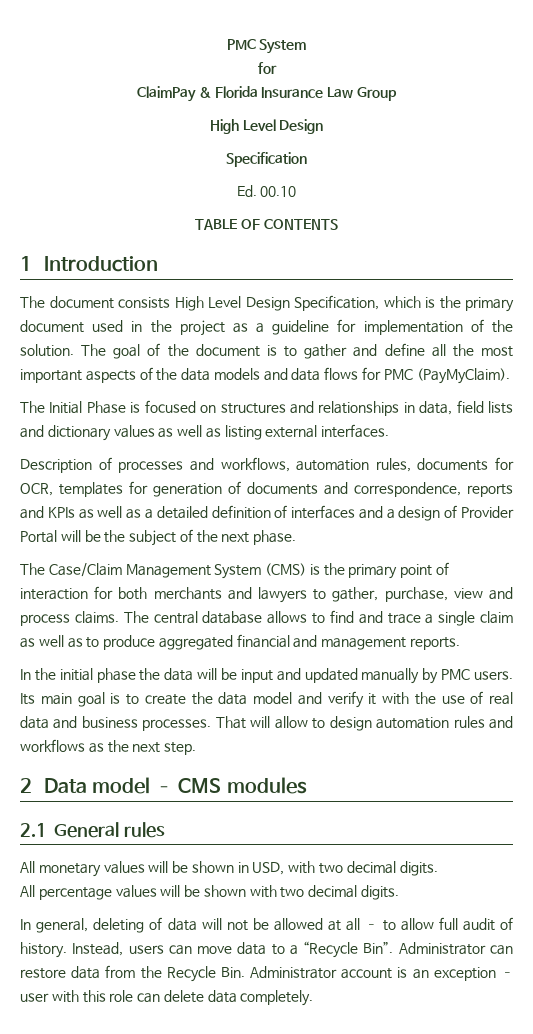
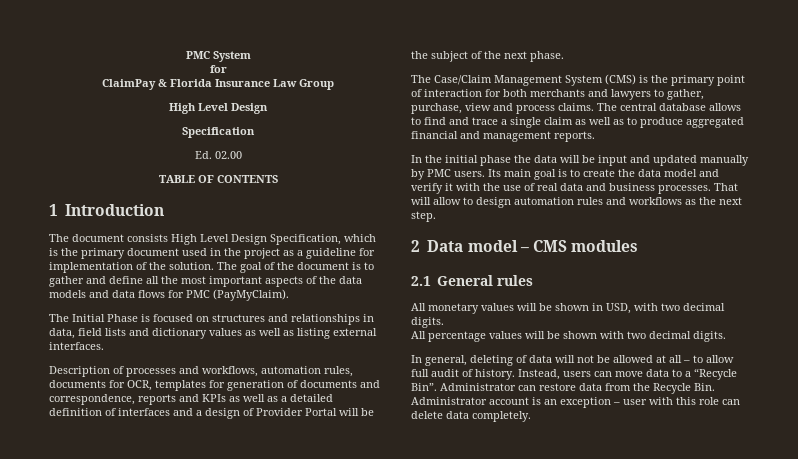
[260,186,297,197] 00.10 -> [214,151,242,159] 02.00

